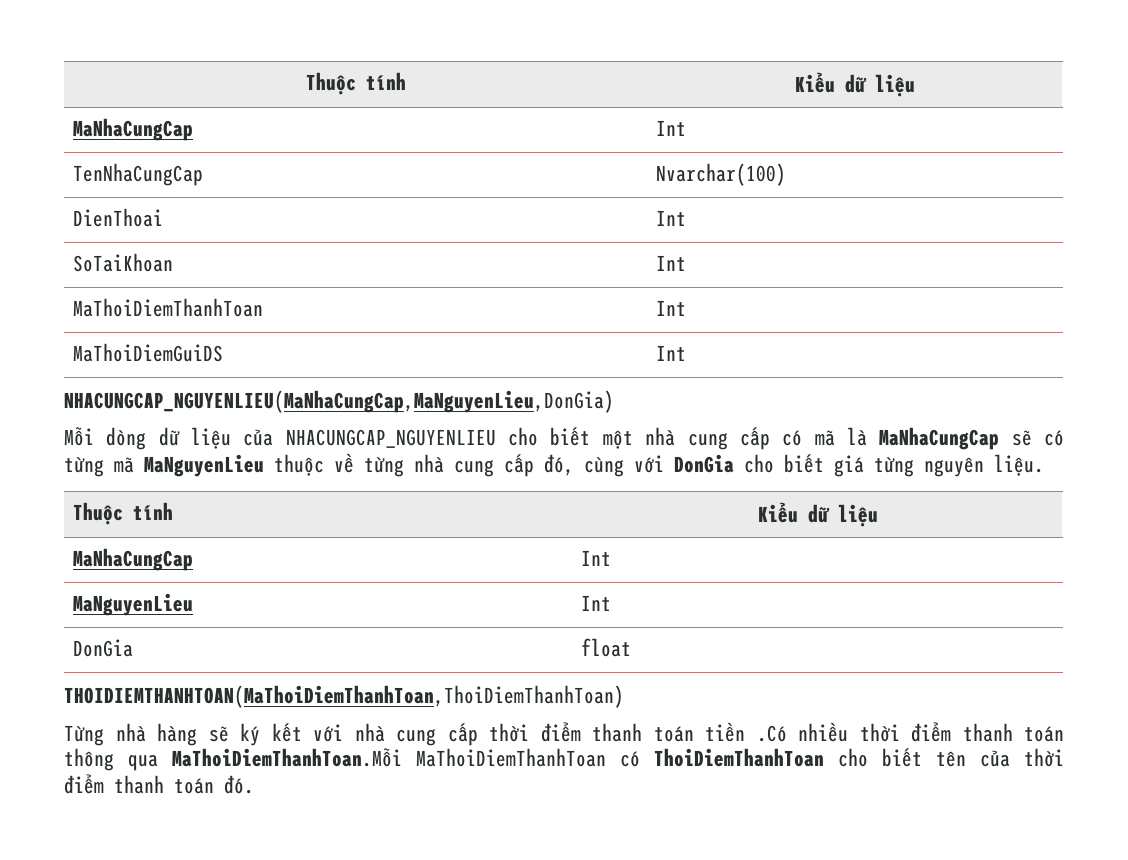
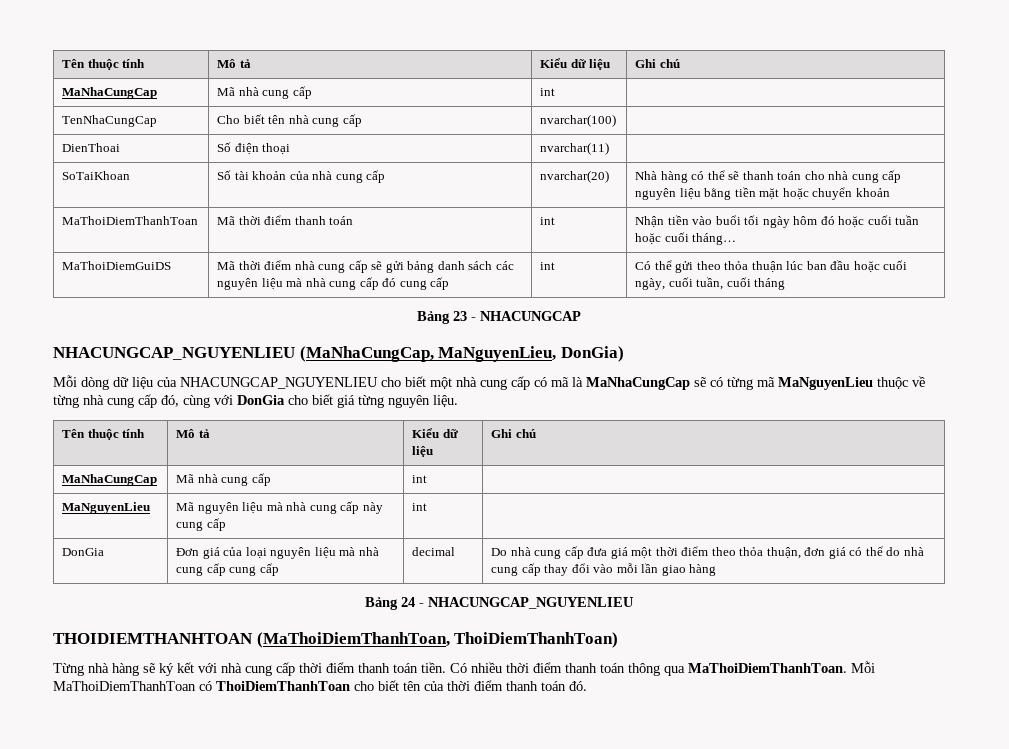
[306,72,406,95] [794,72,915,97] [72,118,193,141] [655,120,686,136] [72,163,203,186] [655,163,786,186] [72,208,163,227] [655,210,686,226] [72,253,173,272] [655,255,686,271] [72,298,263,317] [655,300,686,316] [72,343,223,362] [655,345,686,361] [64,390,614,413] Thuộc tính | Kiểu dữ liệu // MaNhaCungCap | Int // TenNhaCungCap | Nvarchar(100) // DienThoai | Int // SoTaiKhoan | Int // MaThoiDiemThanhToan | Int // MaThoiDiemGuiDS | Int // NHACUNGCAP_NGUYENLIEU(MaNhaCungCap,MaNguyenLieu,DonGia) -> [62,59,146,70] [217,59,251,68] [540,58,611,70] [635,59,680,68] [62,87,158,99] [217,86,312,99] [540,88,556,96] [62,115,158,127] [217,114,362,127] [540,114,617,127] [62,143,121,152] [217,142,291,155] [540,142,610,155] [62,171,131,180] [217,170,386,183] [540,170,610,183] [635,170,902,183] [635,187,890,200] [62,216,199,225] [217,215,354,225] [540,217,556,225] [635,215,920,228] [635,232,737,245] [62,261,172,270] [217,260,514,273] [217,277,450,290] [540,262,556,270] [635,260,908,273] [635,277,786,290] [417,311,581,324] [53,346,624,362] Tên thuộc tính | Mô tả | Kiểu dữ liệu | Ghi chú // MaNhaCungCap | Mã nhà cung cấp | int | // TenNhaCungCap | Cho biết tên nhà cung cấp | nvarchar(100) | // DienThoai | Số điện thoại | nvarchar(11) | // SoTaiKhoan | Số tài khoản của nhà cung cấp | nvarchar(20) | Nhà hàng có thể sẽ thanh toán cho nhà cung cấp nguyên liệu bằng tiền mặt hoặc chuyển khoản // MaThoiDiemThanhToan | Mã thời điểm thanh toán | int | Nhận tiền vào buổi tối ngày hôm đó hoặc cuối tuần hoặc cuối tháng… // MaThoiDiemGuiDS | Mã thời điểm nhà cung cấp sẽ gửi bảng danh sách các nguyên liệu mà nhà cung cấp đó cung cấp | int | Có thể gửi theo thỏa thuận lúc ban đầu hoặc cuối ngày, cuối tuần, cuối tháng // Bảng 23 - NHACUNGCAP // NHACUNGCAP_NGUYENLIEU (MaNhaCungCap, MaNguyenLieu, DonGia)
[72,502,173,525] [757,502,878,527] [72,548,193,571] [580,550,611,566] [72,593,193,616] [580,595,611,611] [72,639,133,657] [580,638,631,657] [64,685,624,708] Thuộc tính | Kiểu dữ liệu // MaNhaCungCap | Int // MaNguyenLieu | Int // DonGia | float // THOIDIEMTHANHTOAN(MaThoiDiemThanhToan,ThoiDiemThanhToan) -> [62,429,146,440] [176,429,210,438] [412,428,458,438] [412,446,434,457] [491,429,536,438] [62,474,158,486] [176,473,271,486] [412,475,428,483] [62,502,151,514] [176,501,383,514] [176,518,226,531] [412,503,428,511] [62,548,105,556] [176,547,379,559] [176,563,279,576] [412,547,456,556] [491,546,924,559] [491,563,717,576] [365,597,634,610] [53,632,619,648] Tên thuộc tính | Mô tả | Kiểu dữ liệu | Ghi chú // MaNhaCungCap | Mã nhà cung cấp | int | // MaNguyenLieu | Mã nguyên liệu mà nhà cung cấp này cung cấp | int | // DonGia | Đơn giá của loại nguyên liệu mà nhà cung cấp cung cấp | decimal | Do nhà cung cấp đưa giá một thời điểm theo thỏa thuận, đơn giá có thể do nhà cung cấp thay đổi vào mỗi lần giao hàng // Bảng 24 - NHACUNGCAP_NGUYENLIEU // THOIDIEMTHANHTOAN (MaThoiDiemThanhToan, ThoiDiemThanhToan)
[705,722,787,742] tiền .Có -> [421,662,467,673] tiền. Có
[172,748,402,767] MaThoiDiemThanhToan.Mỗi -> [688,661,875,673] MaThoiDiemThanhToan. Mỗi

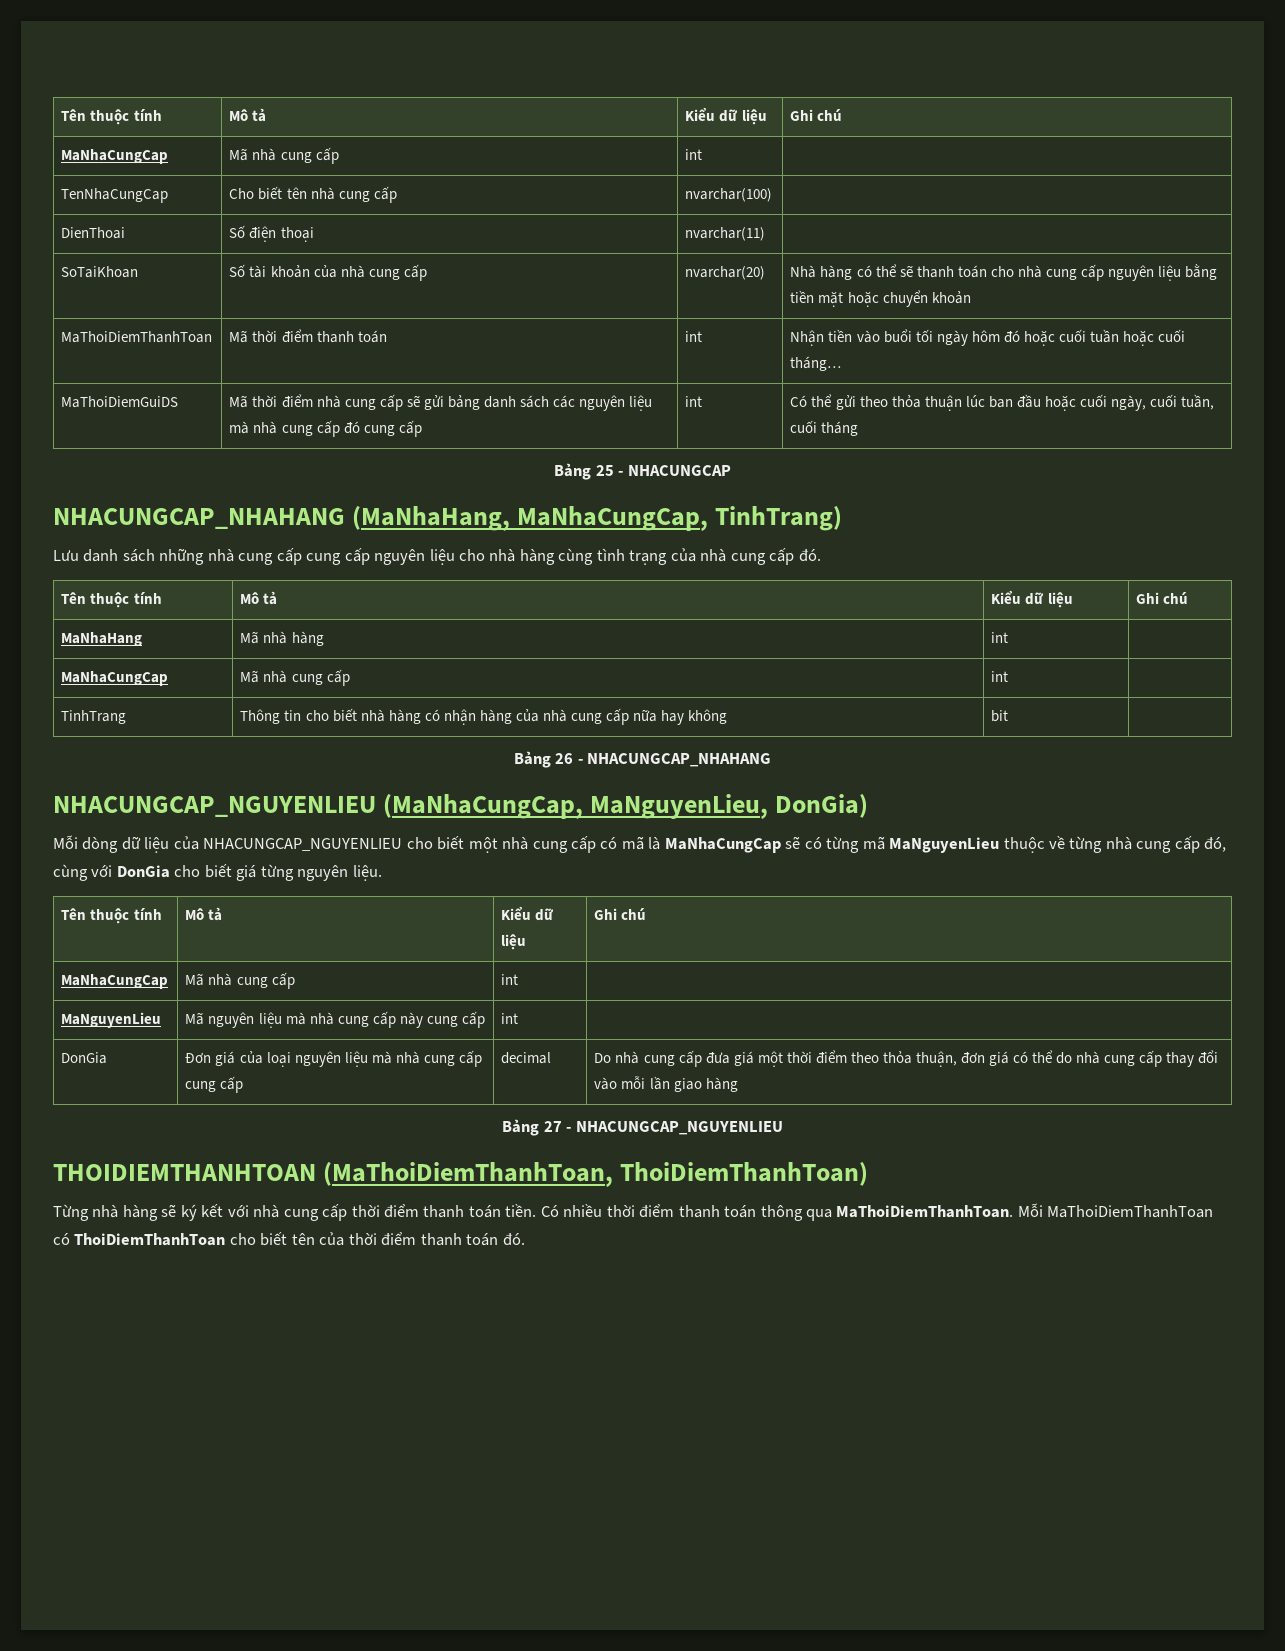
[453,311,467,321] 23 -> [595,465,614,476] 25
(581, 316) none -> [53,506,843,531] [53,548,821,565] [61,592,162,608] [240,591,278,605] [991,590,1073,608] [1136,592,1189,604] [61,632,143,646] [240,631,324,646] [991,632,1009,643] [61,671,169,686] [240,669,350,686] [991,671,1009,682] [61,710,127,724] [240,708,728,725] [991,710,1009,722] [513,751,772,768] // NHACUNGCAP_NHAHANG (MaNhaHang, MaNhaCungCap, TinhTrang) // Lưu danh sách những nhà cung cấp cung cấp nguyên liệu cho nhà hàng cùng tình trạng của nhà cung cấp đó. // Tên thuộc tính | Mô tả | Kiểu dữ liệu | Ghi chú // MaNhaHang | Mã nhà hàng | int | // MaNhaCungCap | Mã nhà cung cấp | int | // TinhTrang | Thông tin cho biết nhà hàng có nhận hàng của nhà cung cấp nữa hay không | bit | // Bảng 26 - NHACUNGCAP_NHAHANG
[401,597,415,607] 24 -> [543,1121,562,1132] 27

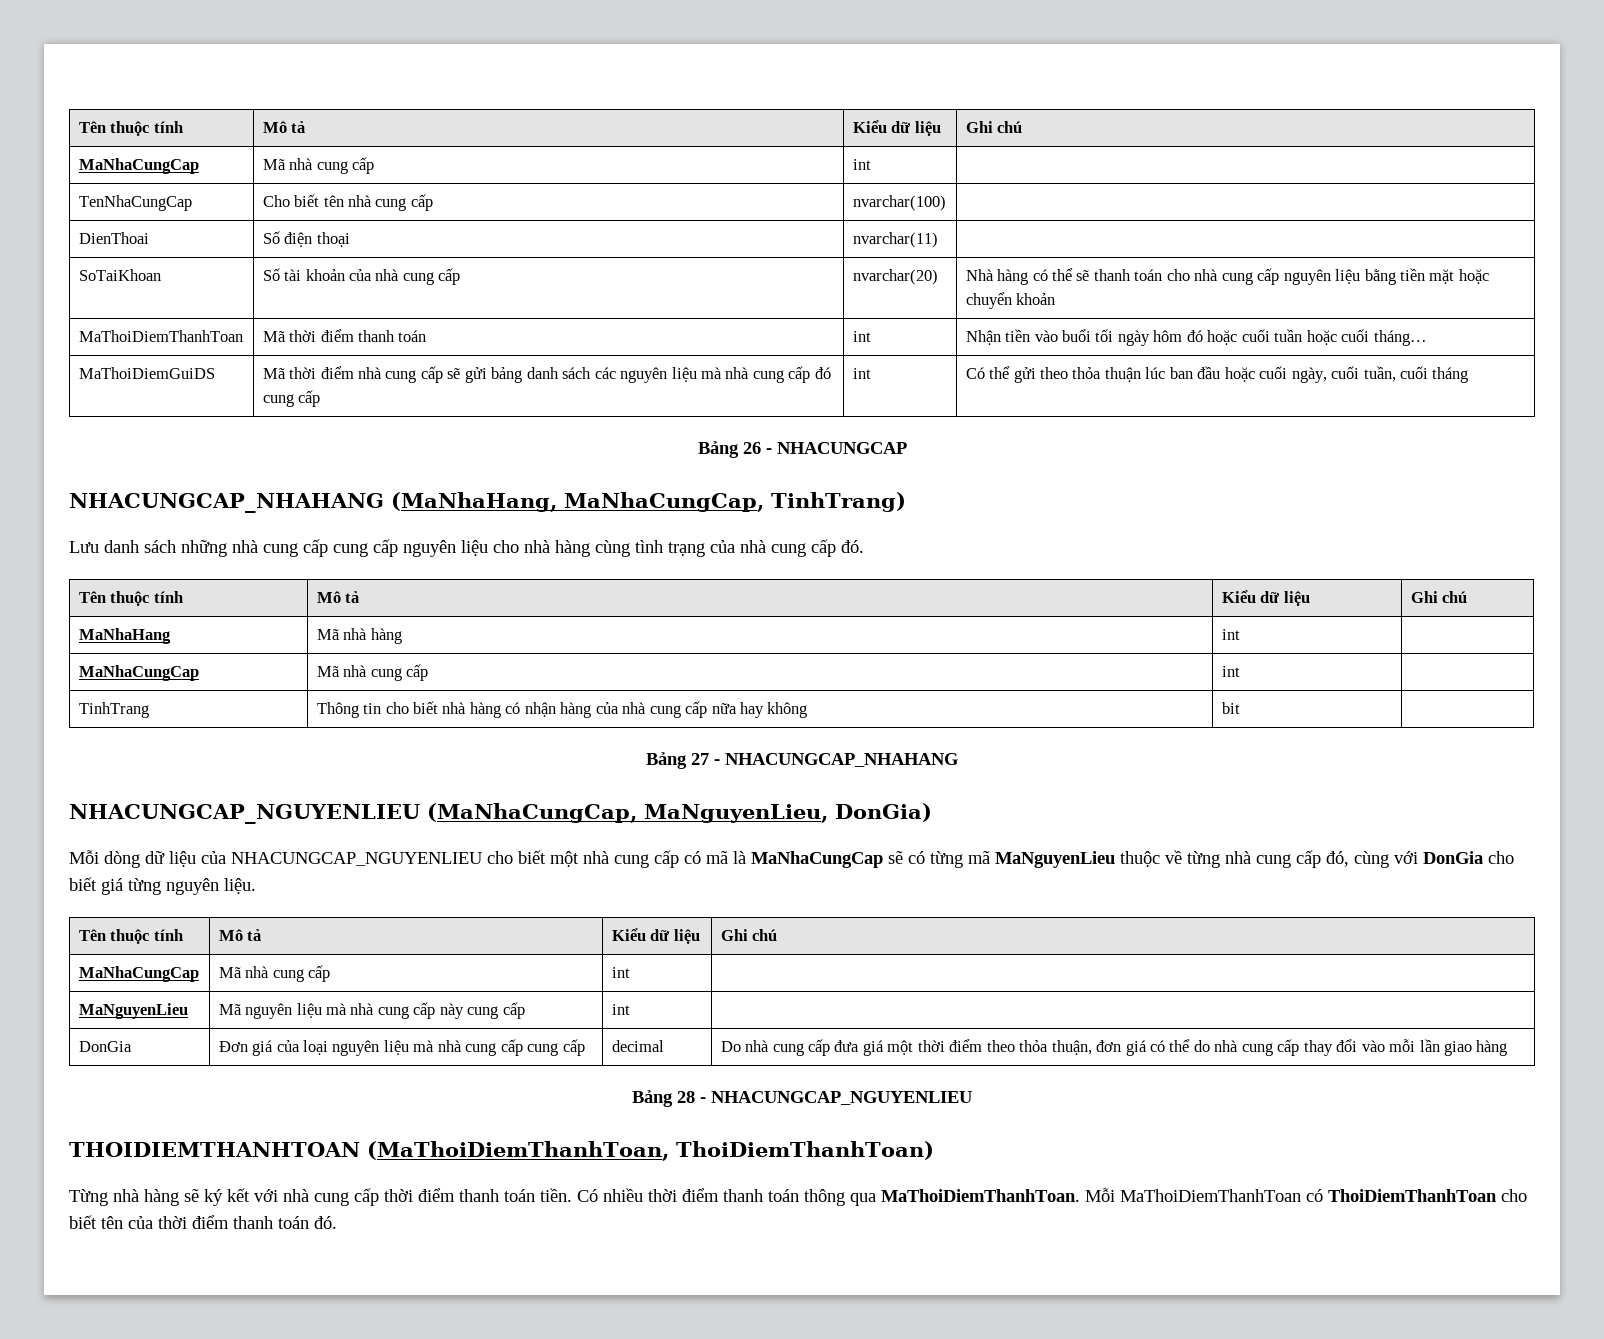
[595,465,614,476] 25 -> [742,442,761,454] 26
[555,753,574,764] 26 -> [691,753,709,765] 27
[543,1121,562,1132] 27 -> [677,1091,695,1103] 28

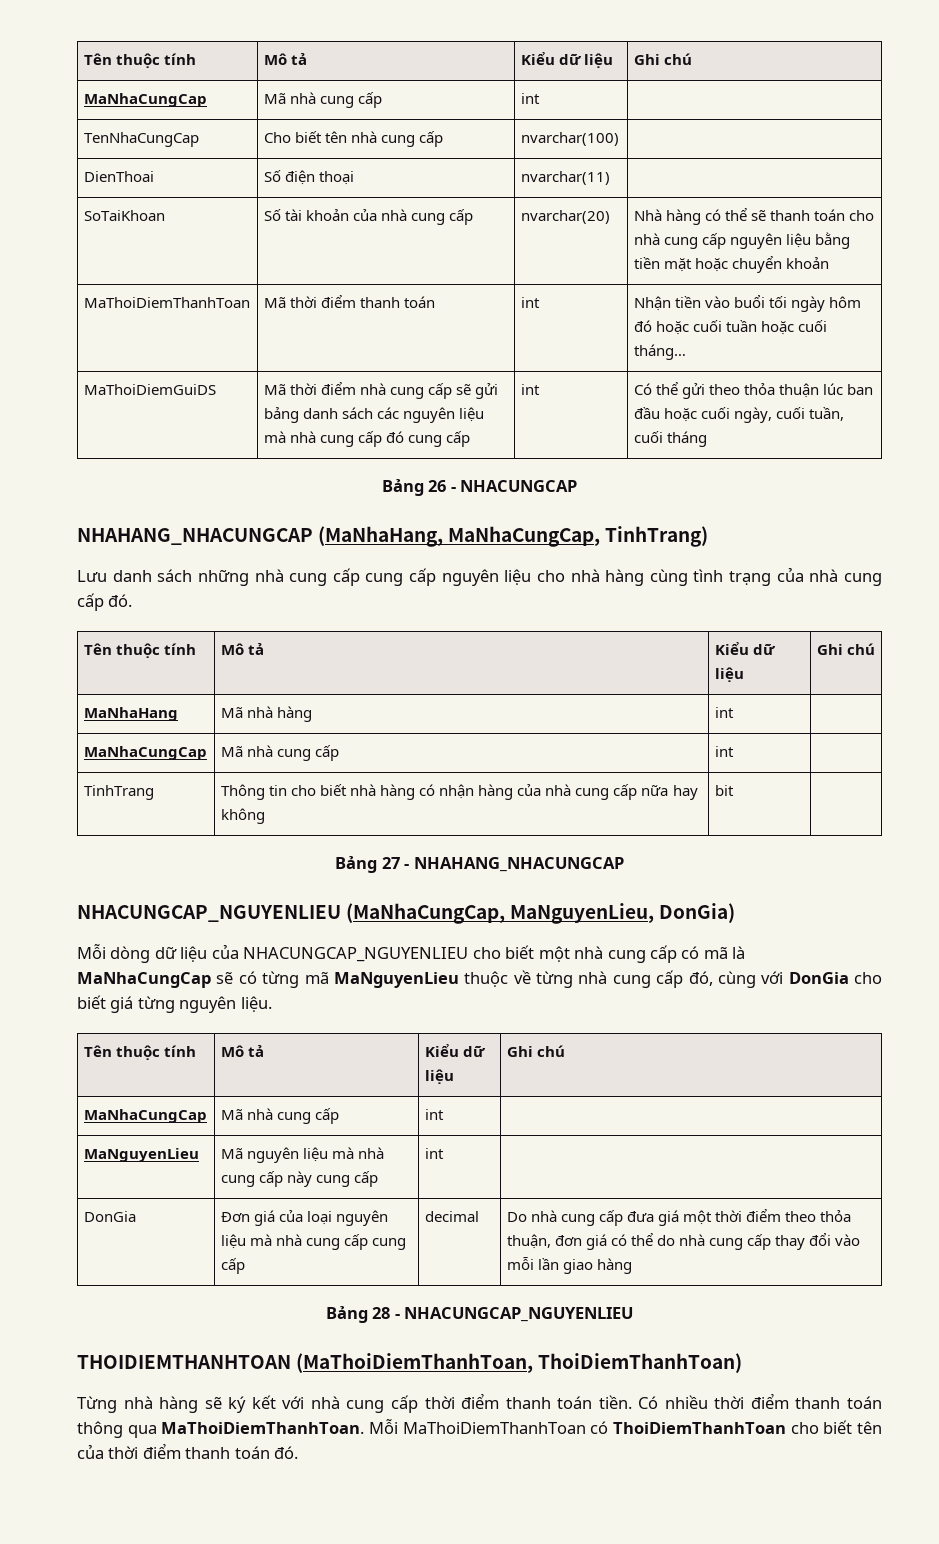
[69,493,384,513] NHACUNGCAP_NHAHANG -> [77,528,313,545] NHAHANG_NHACUNGCAP
[725,753,958,767] NHACUNGCAP_NHAHANG -> [413,857,624,872] NHAHANG_NHACUNGCAP

